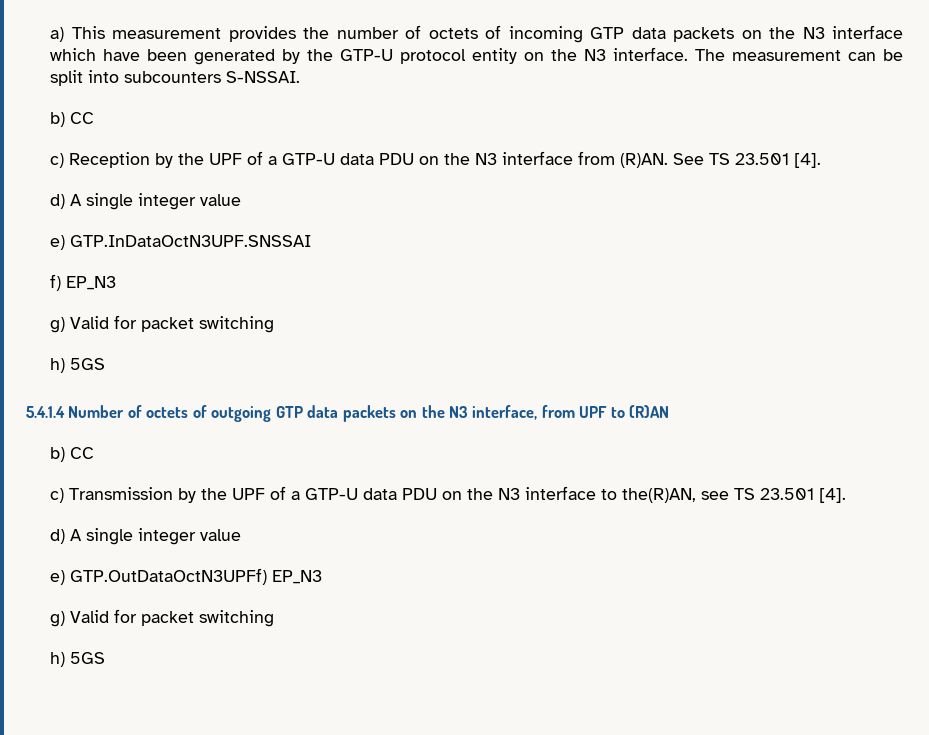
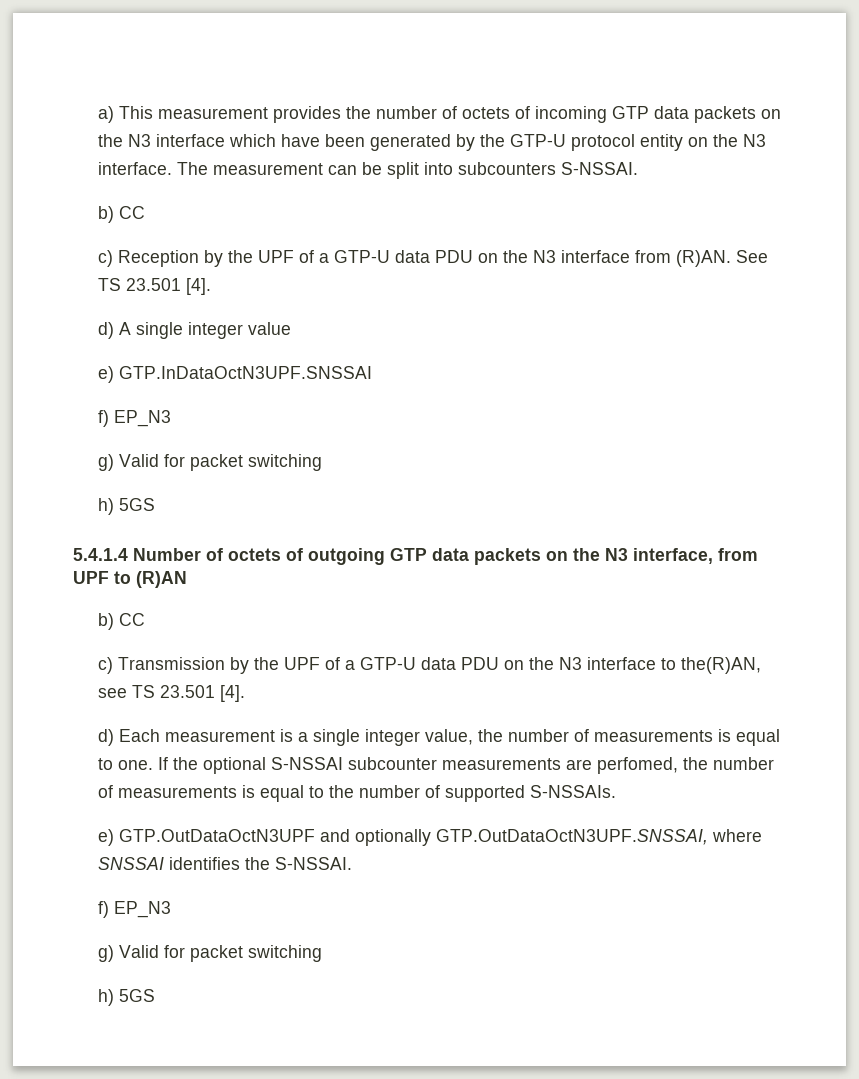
[70,528,242,545] [50,568,268,585] A single integer value // e) GTP.OutDataOctN3UPFf) -> [118,729,780,746] [97,757,774,774] [97,785,616,802] [97,829,762,846] [97,857,352,870] [97,901,109,918] Each measurement is a single integer value, the number of measurements is equal to one. If the optional S-NSSAI subcounter measurements are perfomed, the number of measurements is equal to the number of supported S-NSSAIs. // e) GTP.OutDataOctN3UPF and optionally GTP.OutDataOctN3UPF.SNSSAI, where SNSSAI identifies the S-NSSAI. // f)

